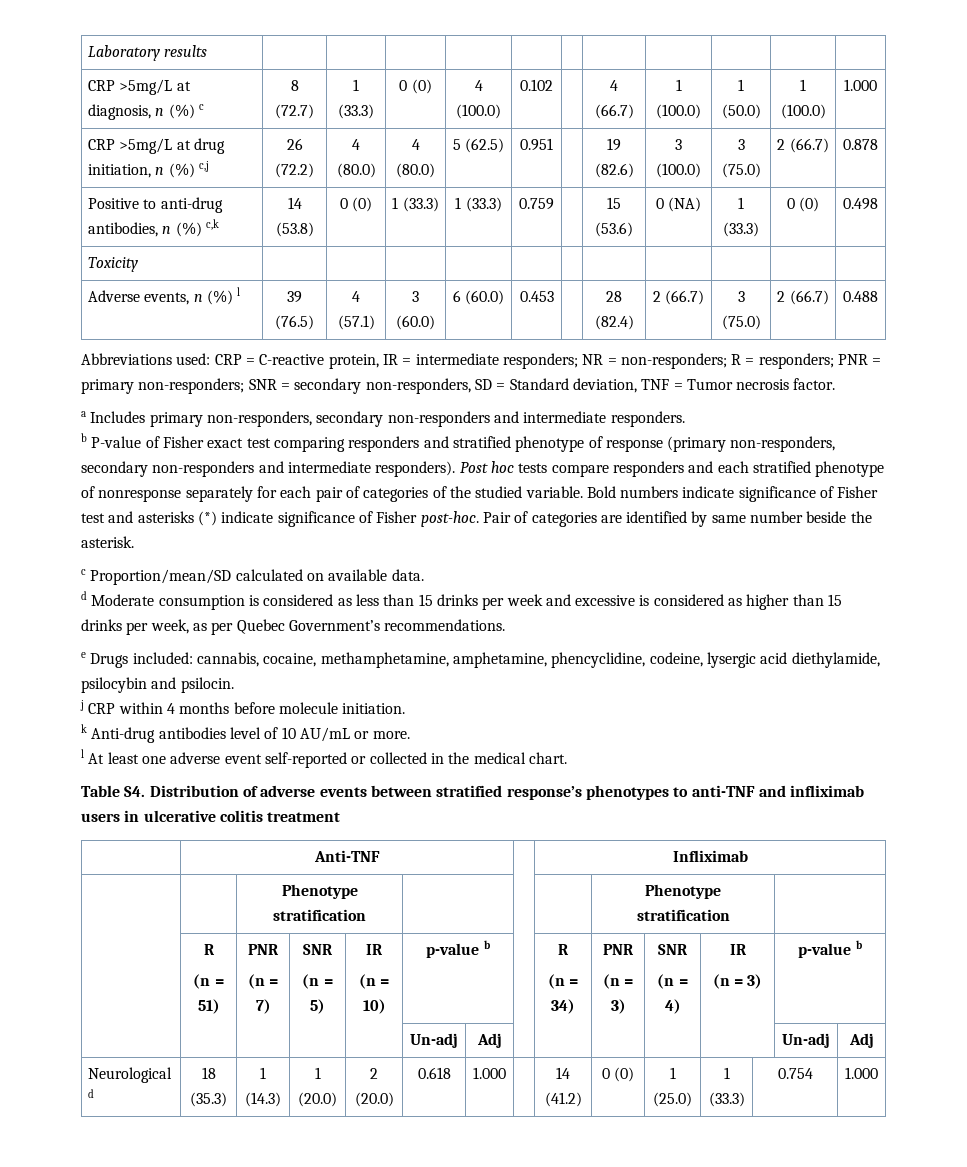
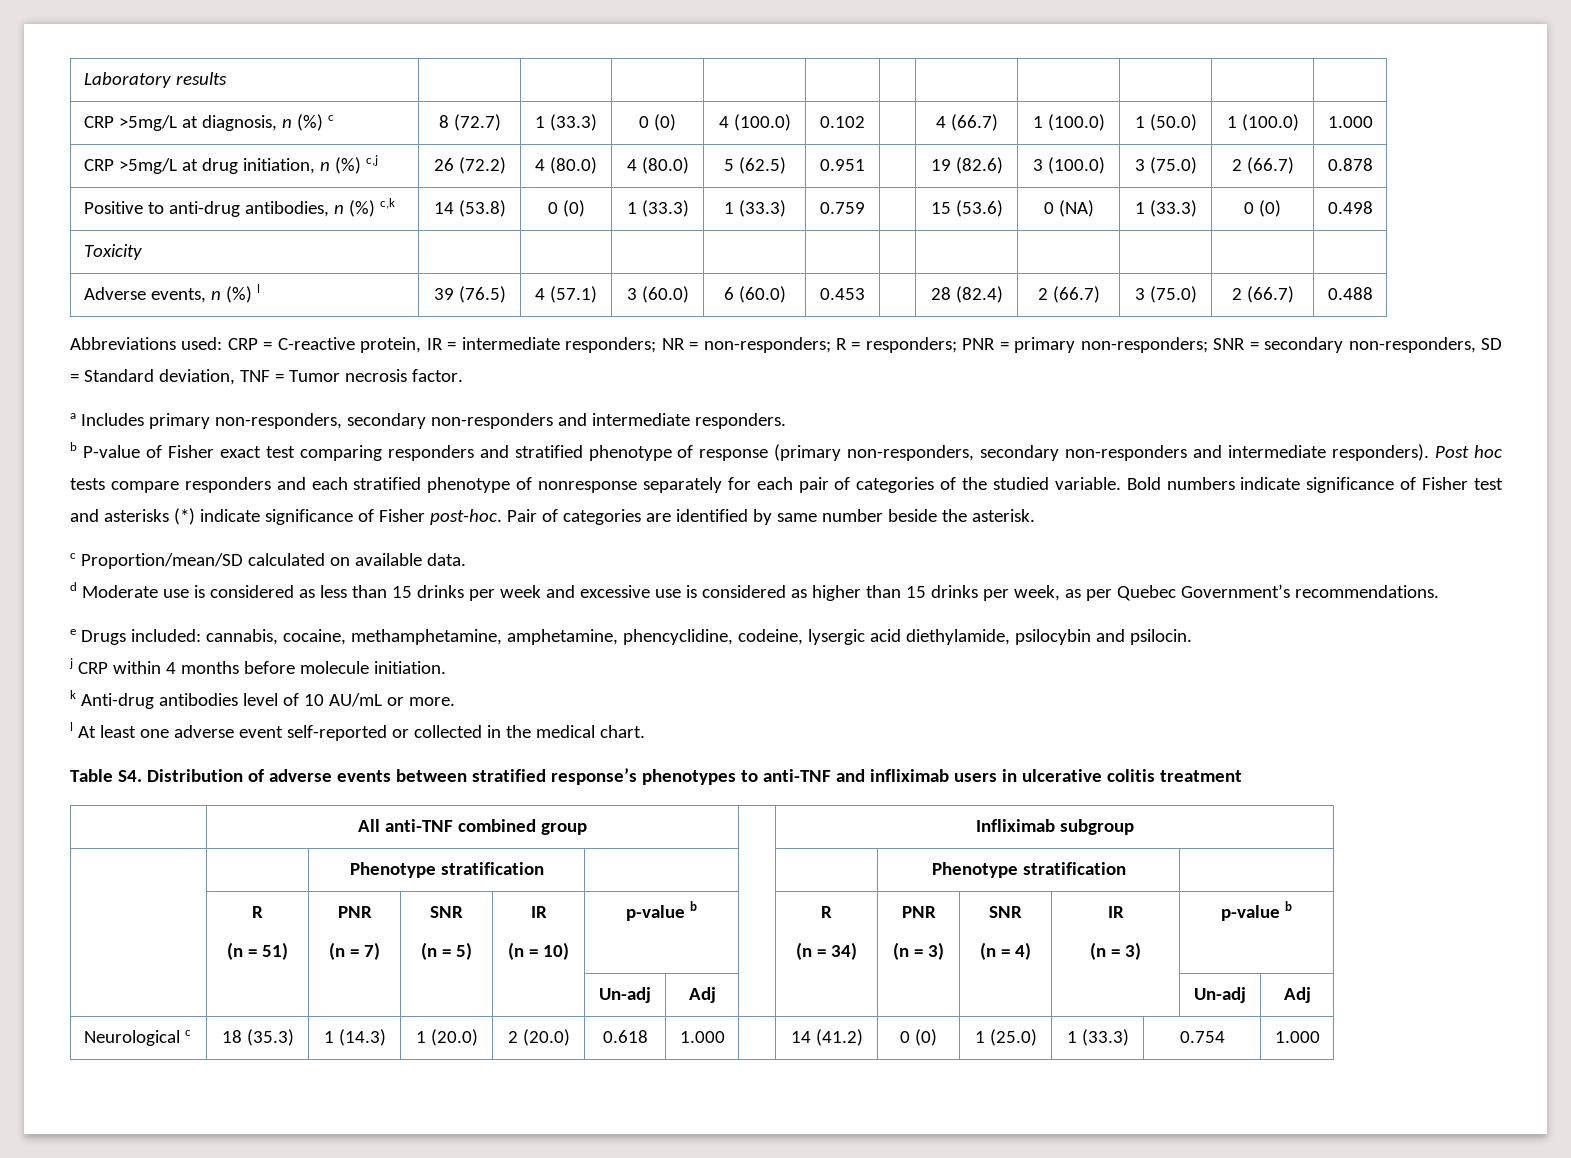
[158,595,245,610] consumption -> [162,589,189,598] use
(636, 600) none -> [654,589,681,598] use
[313,850,380,862] Anti-TNF -> [358,819,587,835] All anti-TNF combined group
(748, 856) none -> [1059,819,1134,835] subgroup
[87,1089,94,1098] d -> [184,1030,191,1036] c

